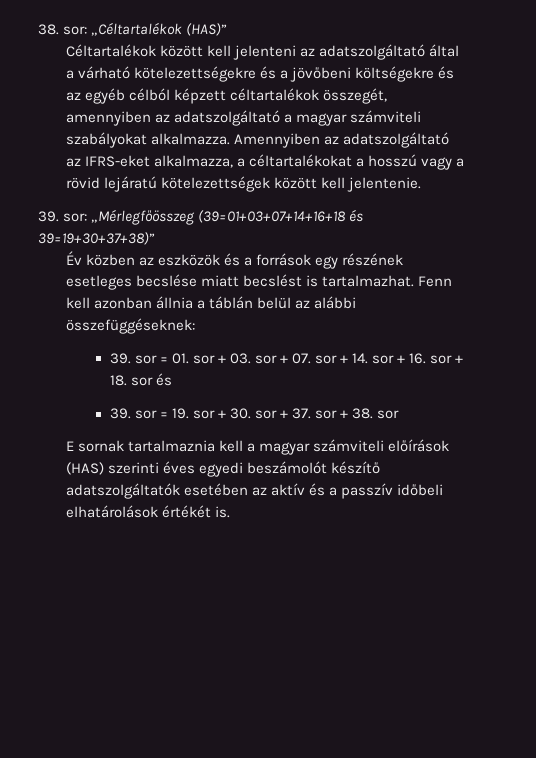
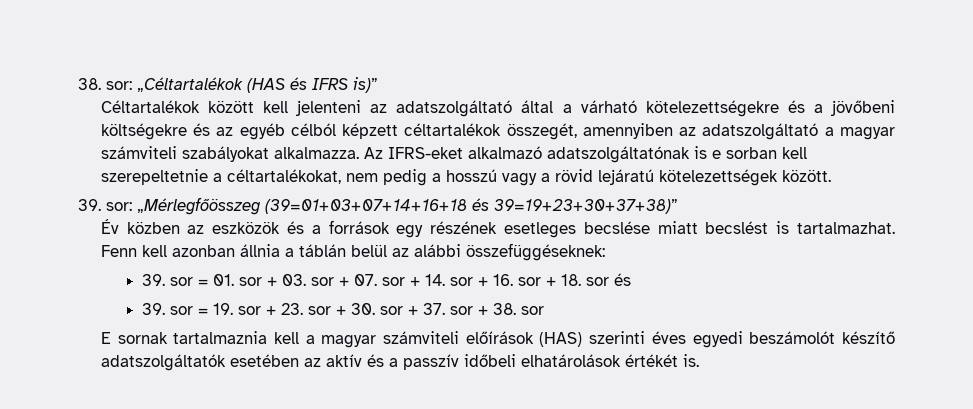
[186,23,228,36] (HAS)” -> [247,77,378,93] (HAS és IFRS is)”
[233,132,449,148] [65,154,352,168] Amennyiben az adatszolgáltató az IFRS-eket alkalmazza, a céltartalékokat -> [363,146,807,163] [100,169,427,186] Az IFRS-eket alkalmazó adatszolgáltatónak is e sorban kell szerepeltetnie a céltartalékokat, nem pedig
[273,177,421,192] között kell jelentenie. -> [781,169,831,182] között.
[38,232,155,245] 39=19+30+37+38)” -> [494,199,678,214] 39=19+23+30+37+38)”
(226, 414) none -> [281,303,347,315] 23. sor +

